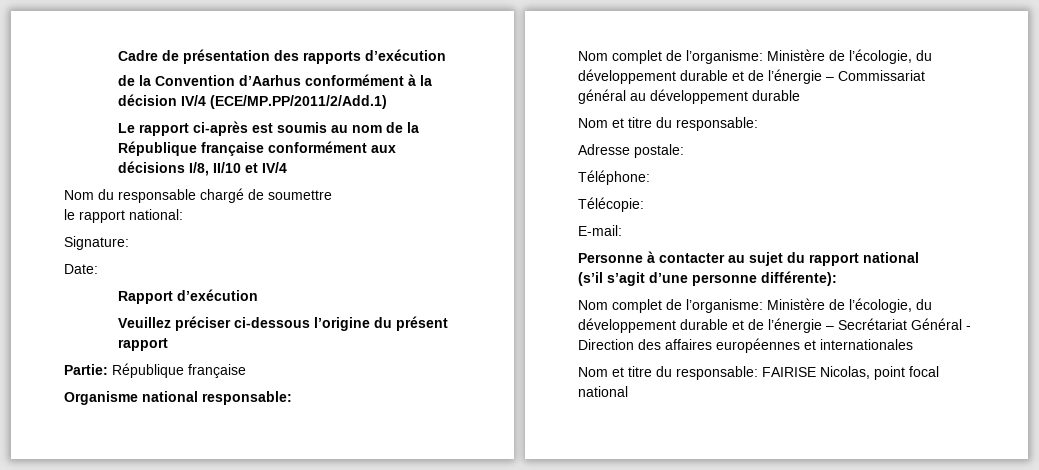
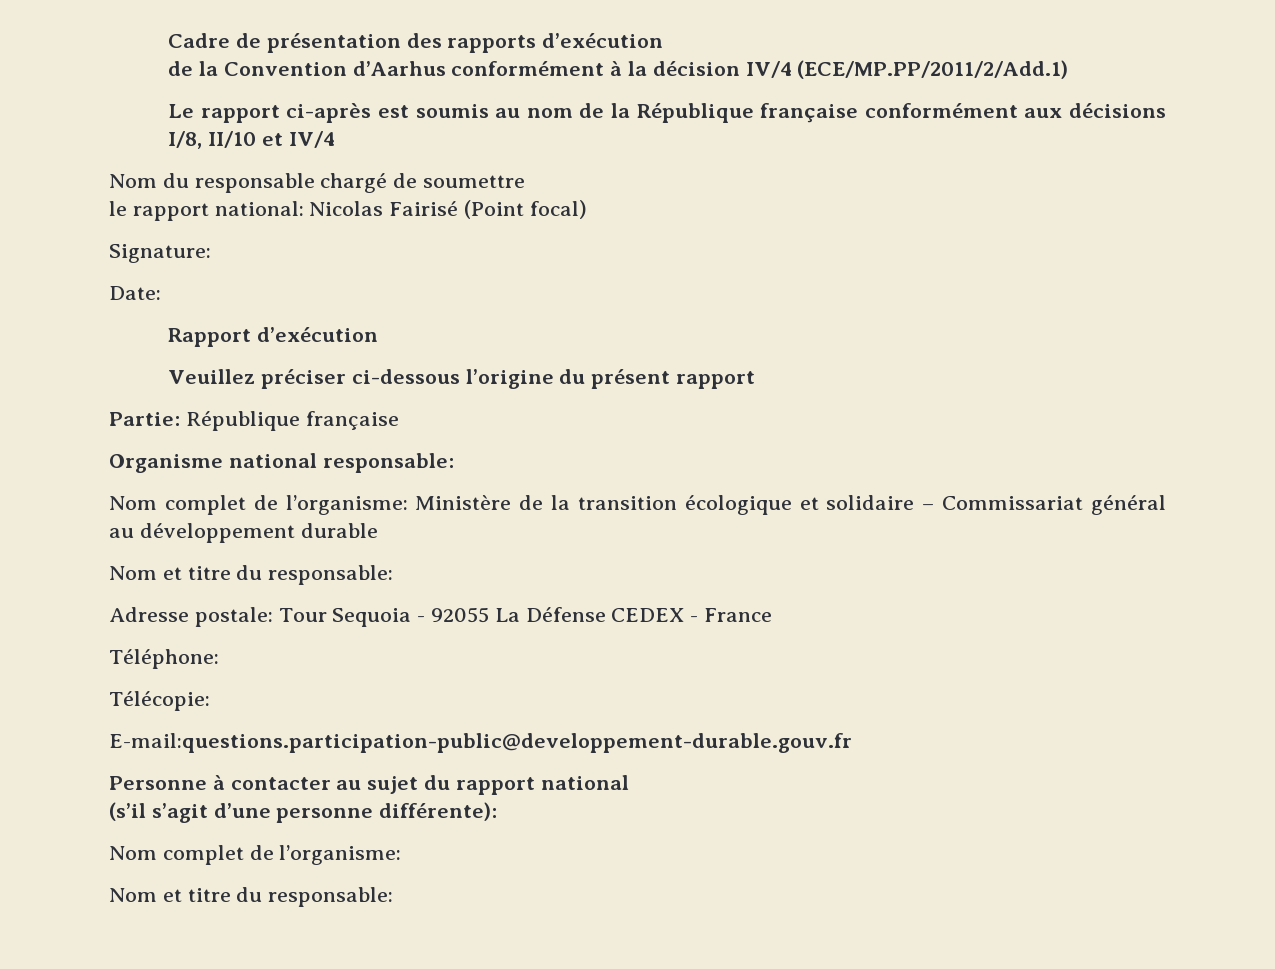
(183, 214) none -> [309,200,587,219] Nicolas Fairisé (Point focal)
[849,49,932,64] [578,69,822,84] l’écologie, du développement durable et de l’énergie -> [551,495,915,515] la transition écologique et solidaire
(684, 151) none -> [278,607,773,627] Tour Sequoia - 92055 La Défense CEDEX - France
[578,225,622,236] E-mail: -> [109,733,852,753] E-mail:questions.participation-public@developpement-durable.gouv.fr
[767,298,932,313] [578,318,971,333] [578,338,913,353] [578,366,939,380] [578,386,628,397] Ministère de l’écologie, du développement durable et de l’énergie – Secrétariat Général - Direction des affaires européennes et internationales // Nom et titre du responsable: FAIRISE Nicolas, point focal national -> [109,887,394,907] // Nom et titre du responsable:

